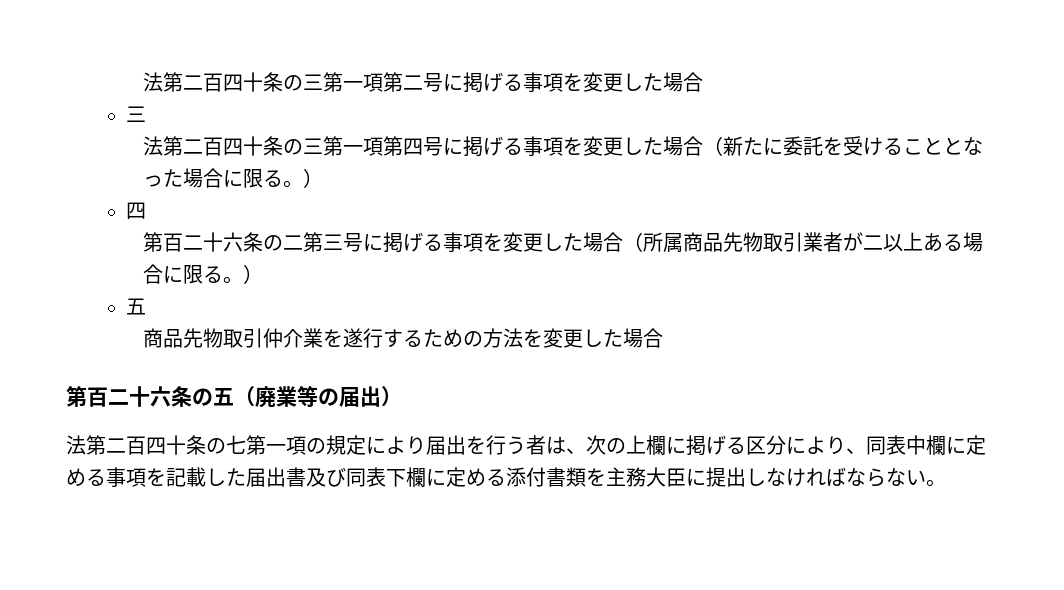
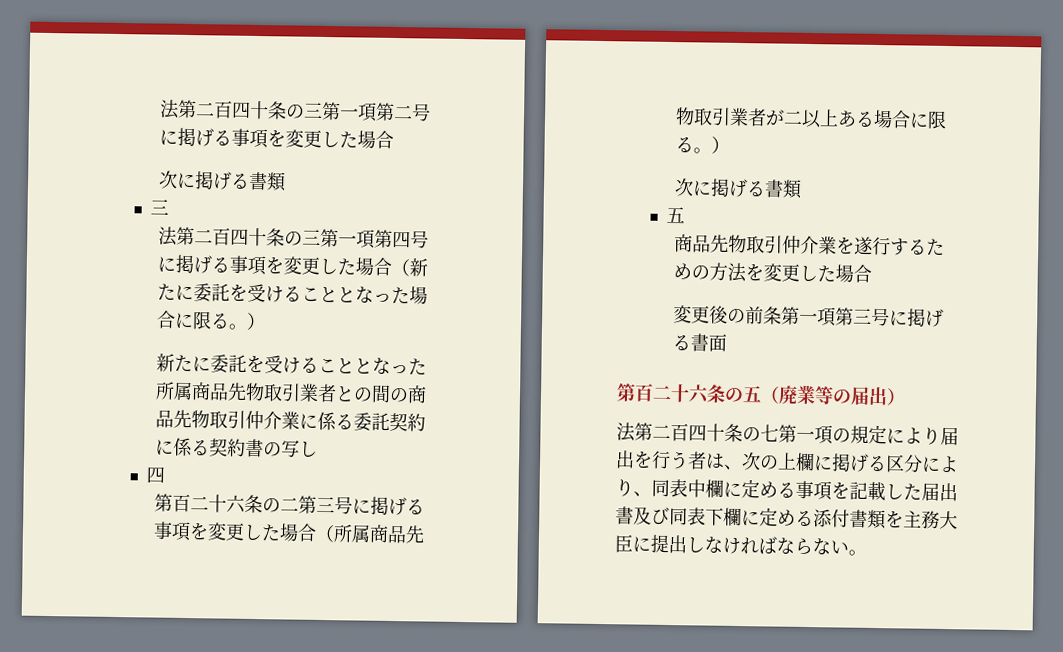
(703, 82) none -> [158,170,288,192] // 次に掲げる書類
(323, 178) none -> [156,353,428,376] [155,381,428,404] [155,409,427,432] [155,437,319,458] // 新たに委託を受けることとなった所属商品先物取引業者との間の商品先物取引仲介業に係る委託契約に係る契約書の写し
(263, 274) none -> [674,178,804,199] // 次に掲げる書類
(663, 338) none -> [673,305,945,327] [672,333,728,352] // 変更後の前条第一項第三号に掲げる書面

